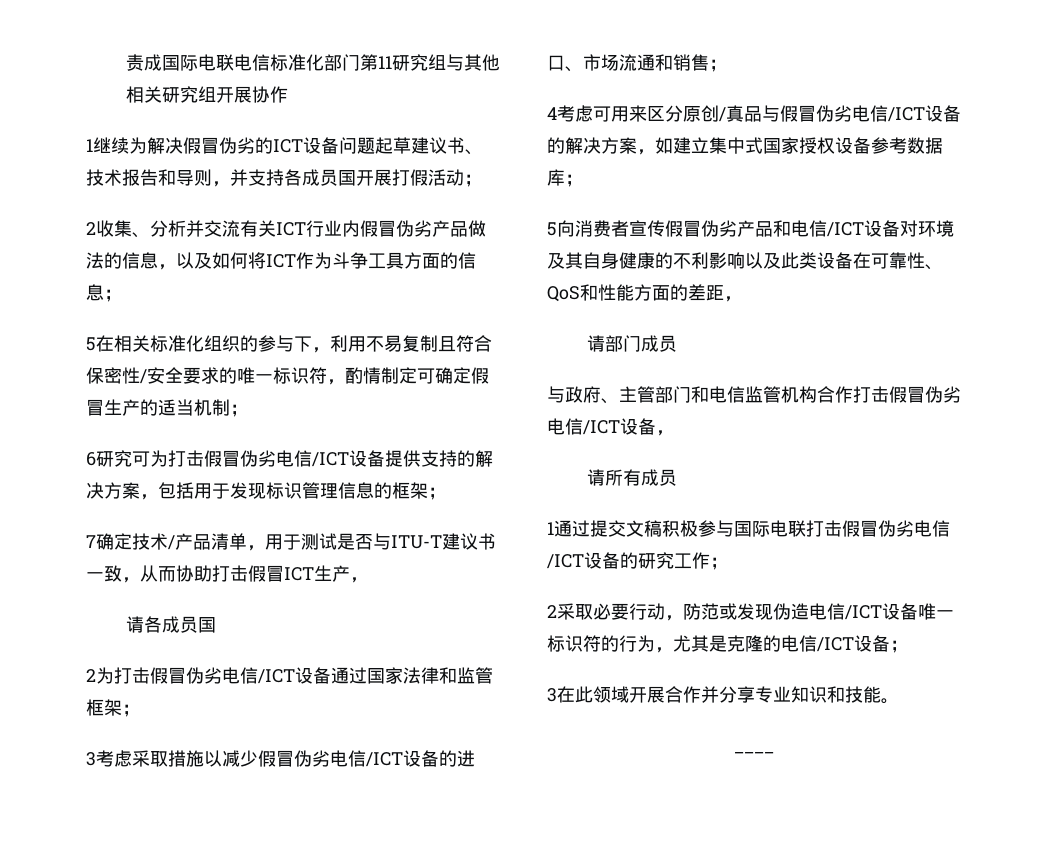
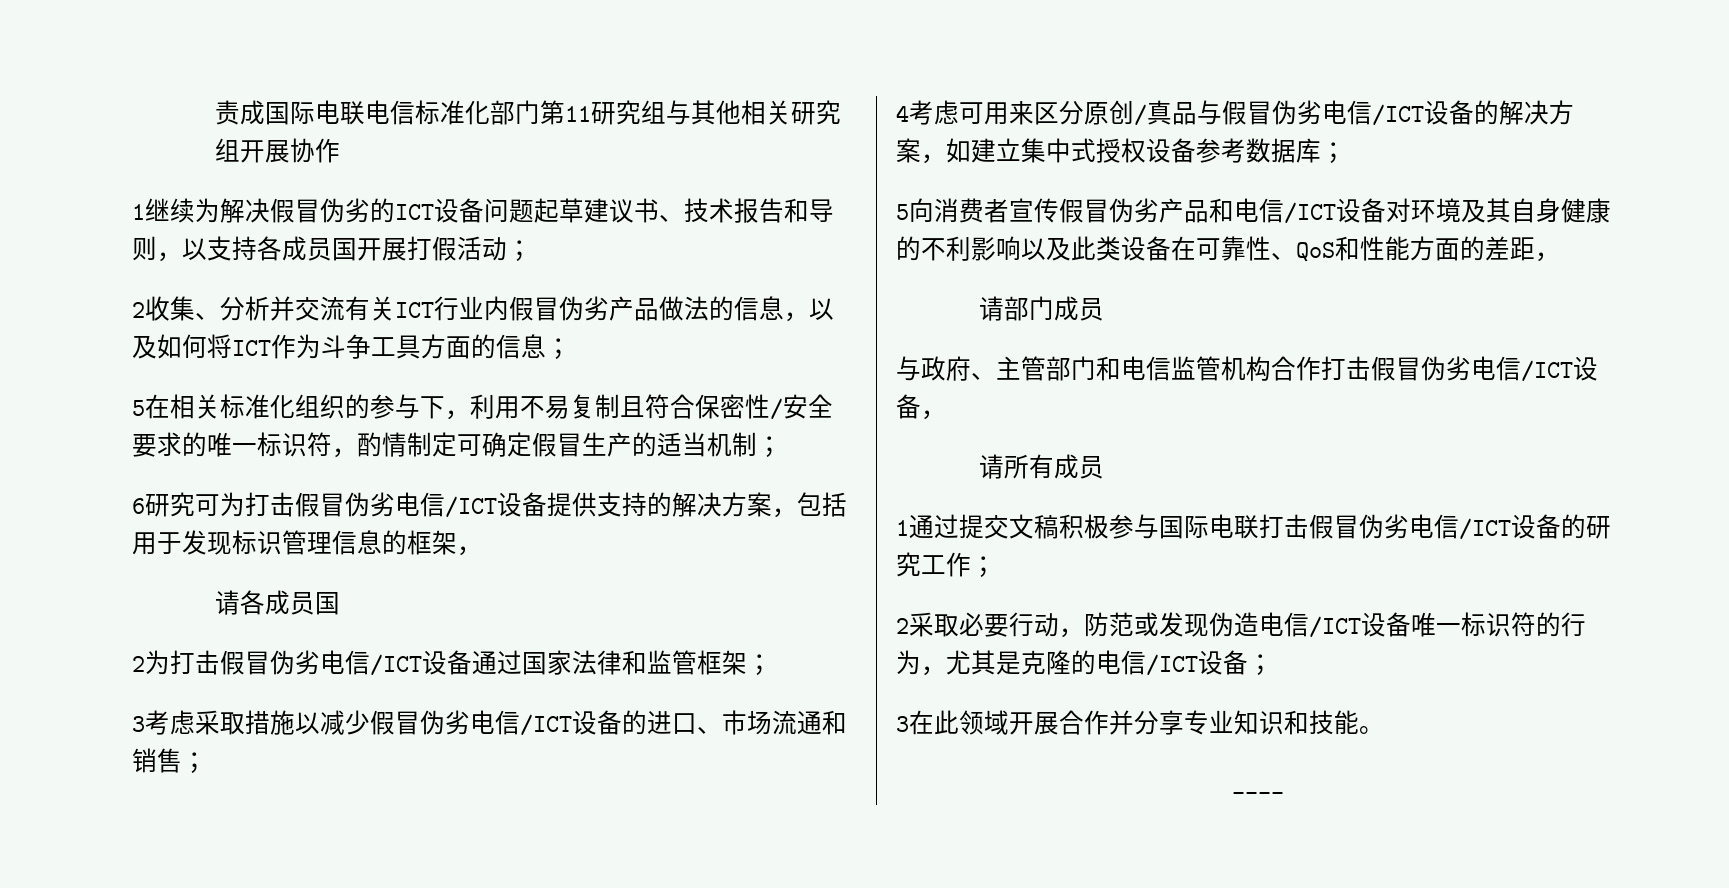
[230,169,248,186] 并 -> [182,238,207,260] 以
[428,487,446,500] [86,533,496,551] [86,565,350,583] ； // 7确定技术/产品清单，用于测试是否与ITU-T建议书一致，从而协助打击假冒ICT生产 -> (457, 542) none
[763,137,799,154] 国家 -> (1096, 150) none

